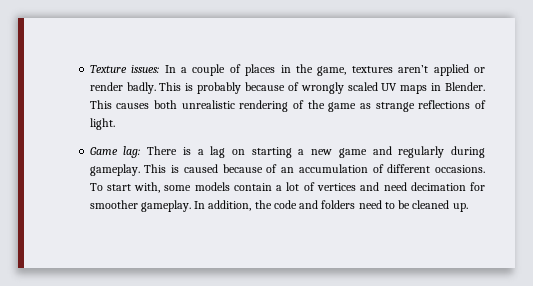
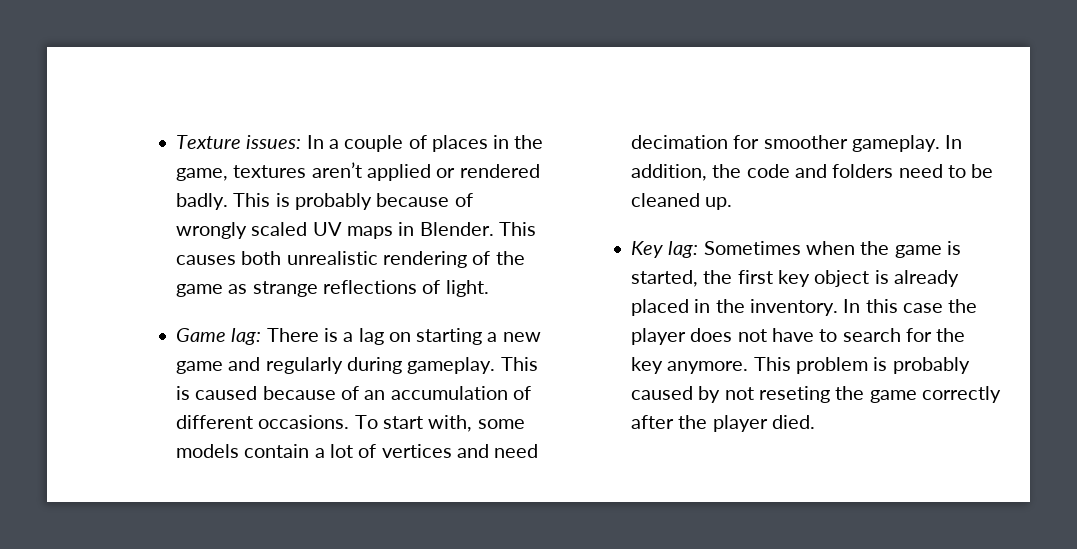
[89,82,123,91] render -> [459,164,540,178] rendered
(468, 207) none -> [631,241,961,258] [631,270,959,287] [631,299,978,316] [631,328,966,345] [631,357,970,374] [631,386,1001,403] [631,415,815,432] // Key lag: Sometimes when the game is started, the first key object is already placed in the inventory. In this case the player does not have to search for the key anymore. This problem is probably caused by not reseting the game correctly after the player died.

